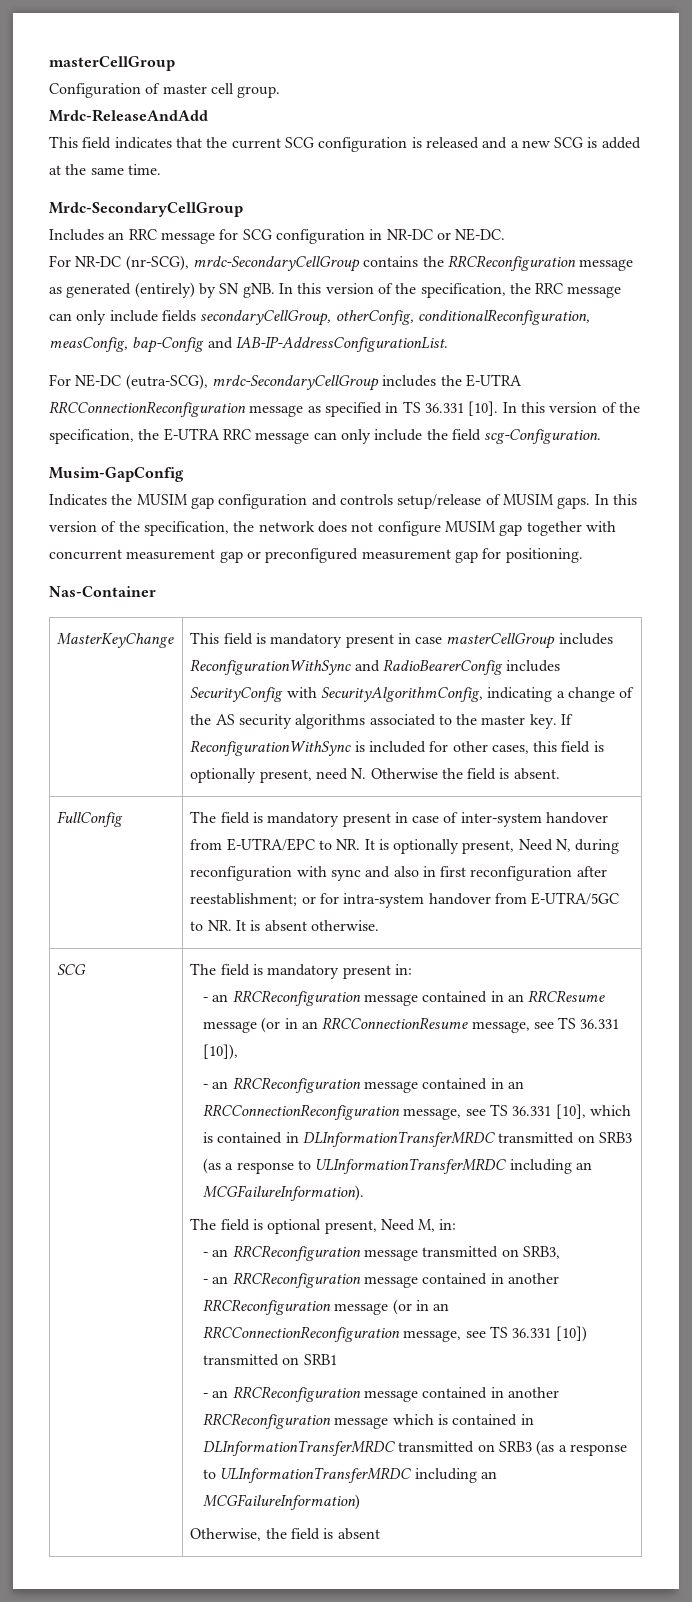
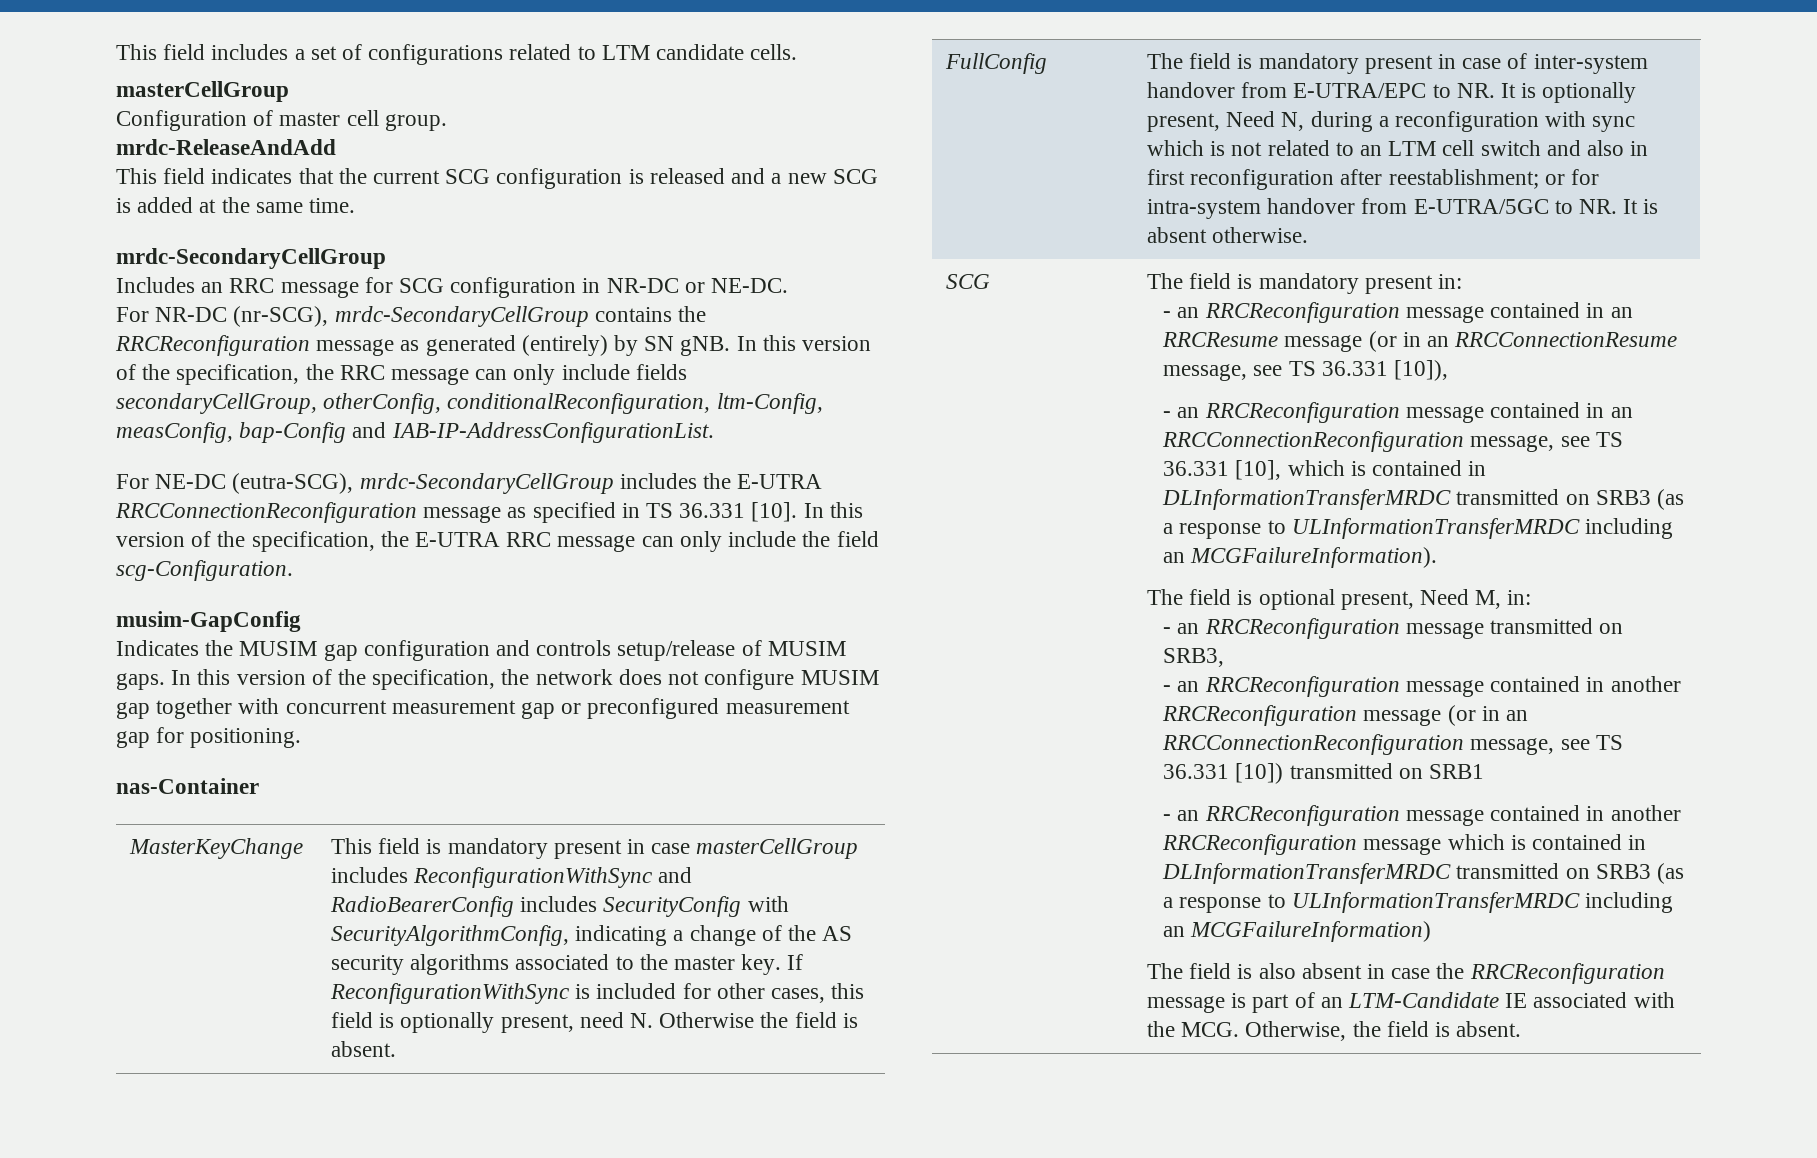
(49, 63) none -> [116,44,798,65] This field includes a set of configurations related to LTM candidate cells. //
[49,109,208,122] Mrdc-ReleaseAndAdd -> [116,139,336,155] mrdc-ReleaseAndAdd
[49,202,243,217] Mrdc-SecondaryCellGroup -> [116,248,386,269] mrdc-SecondaryCellGroup
(590, 317) none -> [716,393,823,414] ltm-Config,
[49,467,184,482] Musim-GapConfig -> [116,611,301,632] musim-GapConfig
[49,586,156,597] Nas-Container -> [116,778,259,794] nas-Container
(620, 846) none -> [1378,116,1389,127] a
(361, 875) none -> [1146,140,1541,156] which is not related to an LTM cell switch
(360, 1502) none -> [1146,963,1665,984] [1146,992,1675,1013] [1146,1021,1240,1037] The field is also absent in case the RRCReconfiguration message is part of an LTM-Candidate IE associated with the MCG.
[337,1528,380,1540] absent -> [1456,1021,1522,1037] absent.

